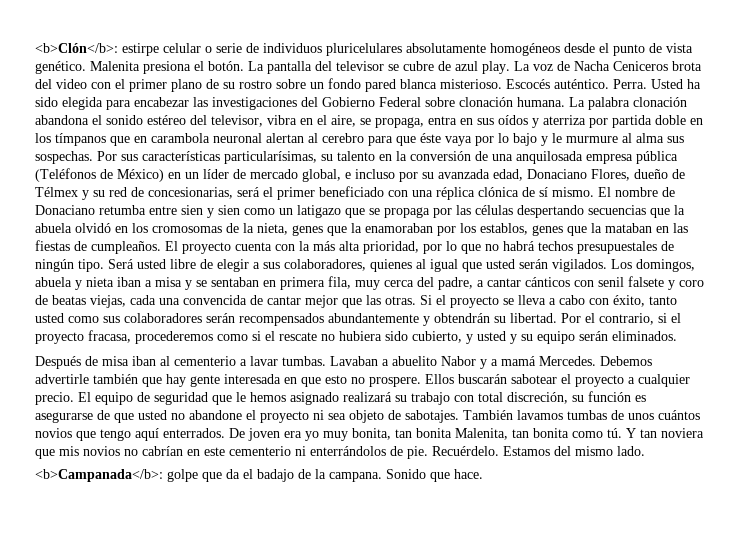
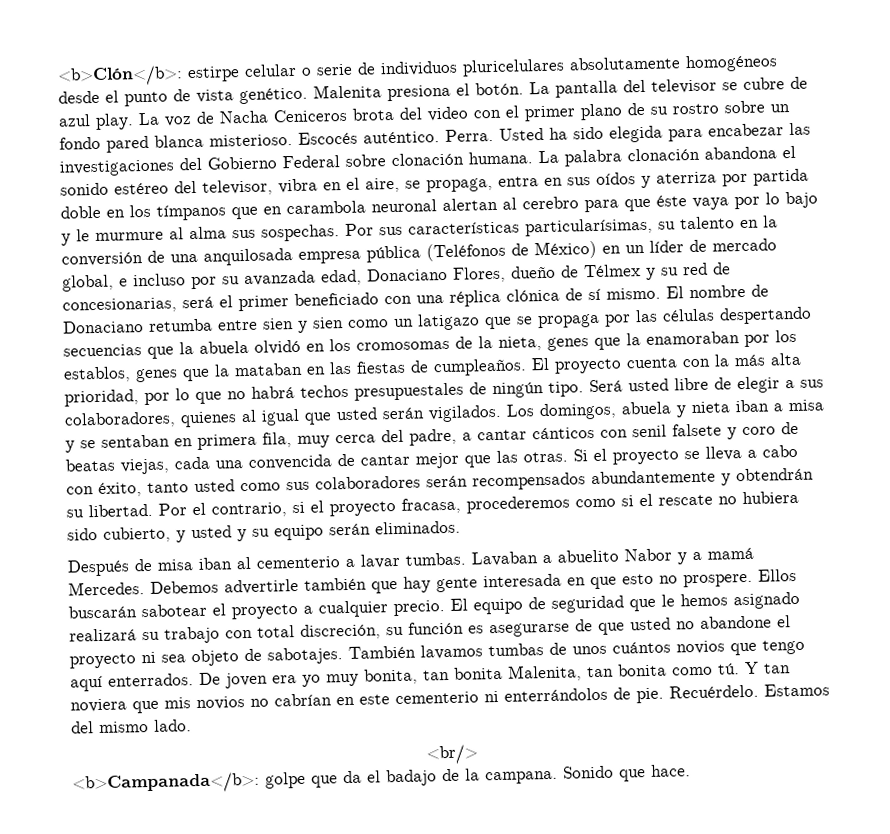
(645, 451) none -> [425,744,478,765] // <br/>

